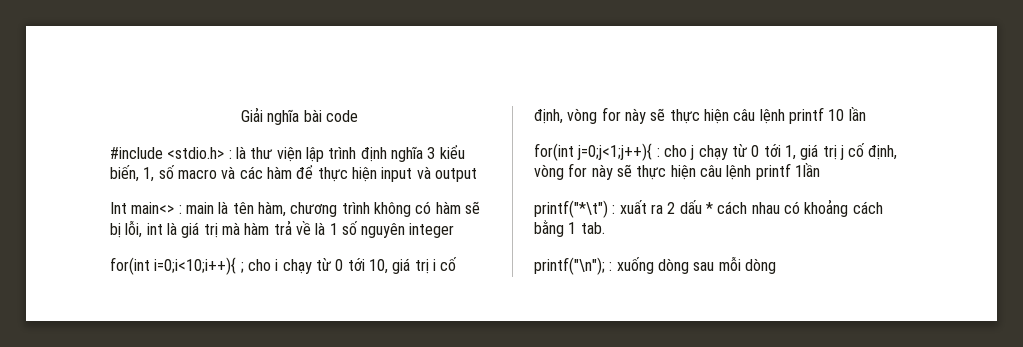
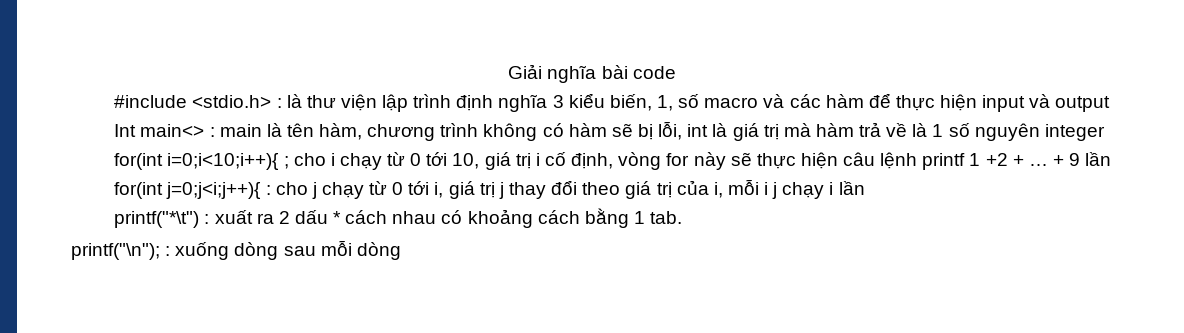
[828,109,845,121] 10 -> [969,153,1081,166] 1 +2 + … + 9
[577,143,653,161] j=0;j<1;j++){ -> [166,182,262,199] j=0;j<i;j++){
[784,145,796,160] 1, -> [434,182,444,198] i,
[848,143,898,160] [534,163,820,180] cố định, vòng for này sẽ thực hiện câu lệnh printf 1lần -> [508,179,865,199] thay đổi theo giá trị của i, mỗi i j chạy i lần

